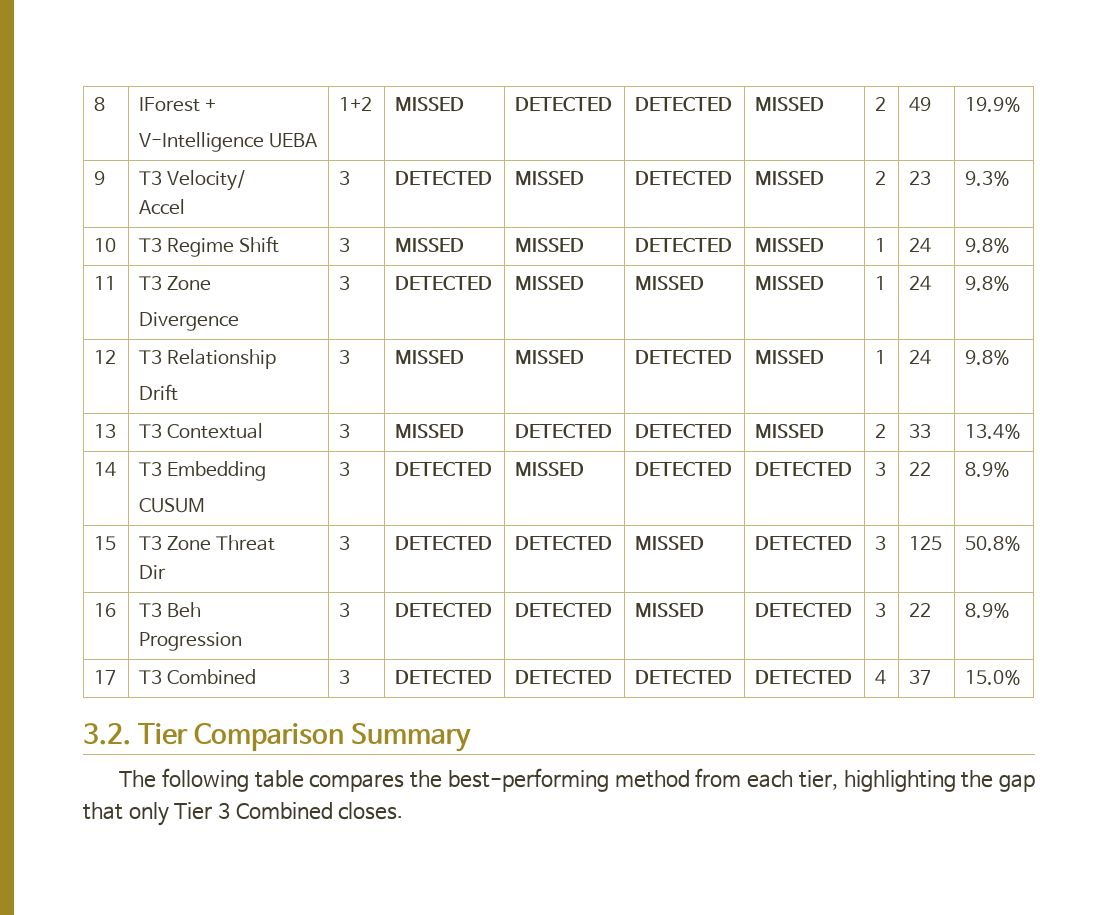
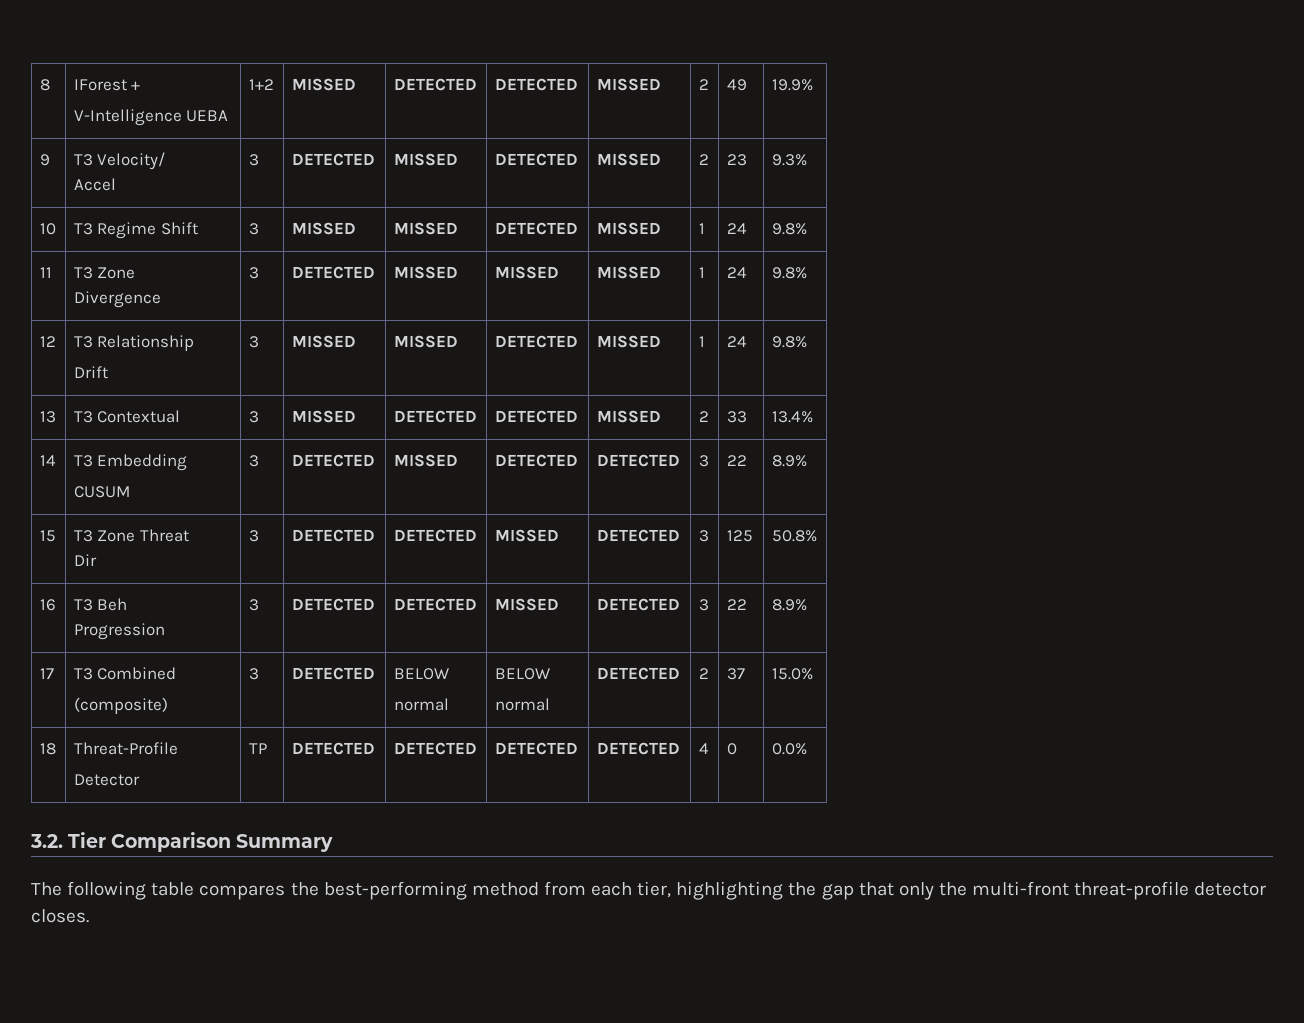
[339,670,351,684] [395,670,493,684] | 3 | DETECTED -> [73,697,168,714] [248,668,259,680] [291,667,375,680] [393,668,449,680] [393,698,449,711] [494,668,550,680] [494,698,550,711] [596,667,680,680] [698,668,709,679] [726,668,745,680] [771,668,813,680] [39,743,56,755] [73,742,178,755] [73,774,140,786] [248,743,267,754] [291,742,375,755] // (composite) | 3 | DETECTED | BELOW // normal | BELOW // normal | DETECTED | 2 | 37 | 15.0% // 18 | Threat-Profile // Detector | TP | DETECTED
[909,670,932,685] [965,670,1022,685] 37 | 15.0% -> [726,743,737,755] [771,743,807,755] 0 | 0.0%
[174,802,333,820] Tier 3 Combined -> [938,881,1267,900] the multi-front threat-profile detector

